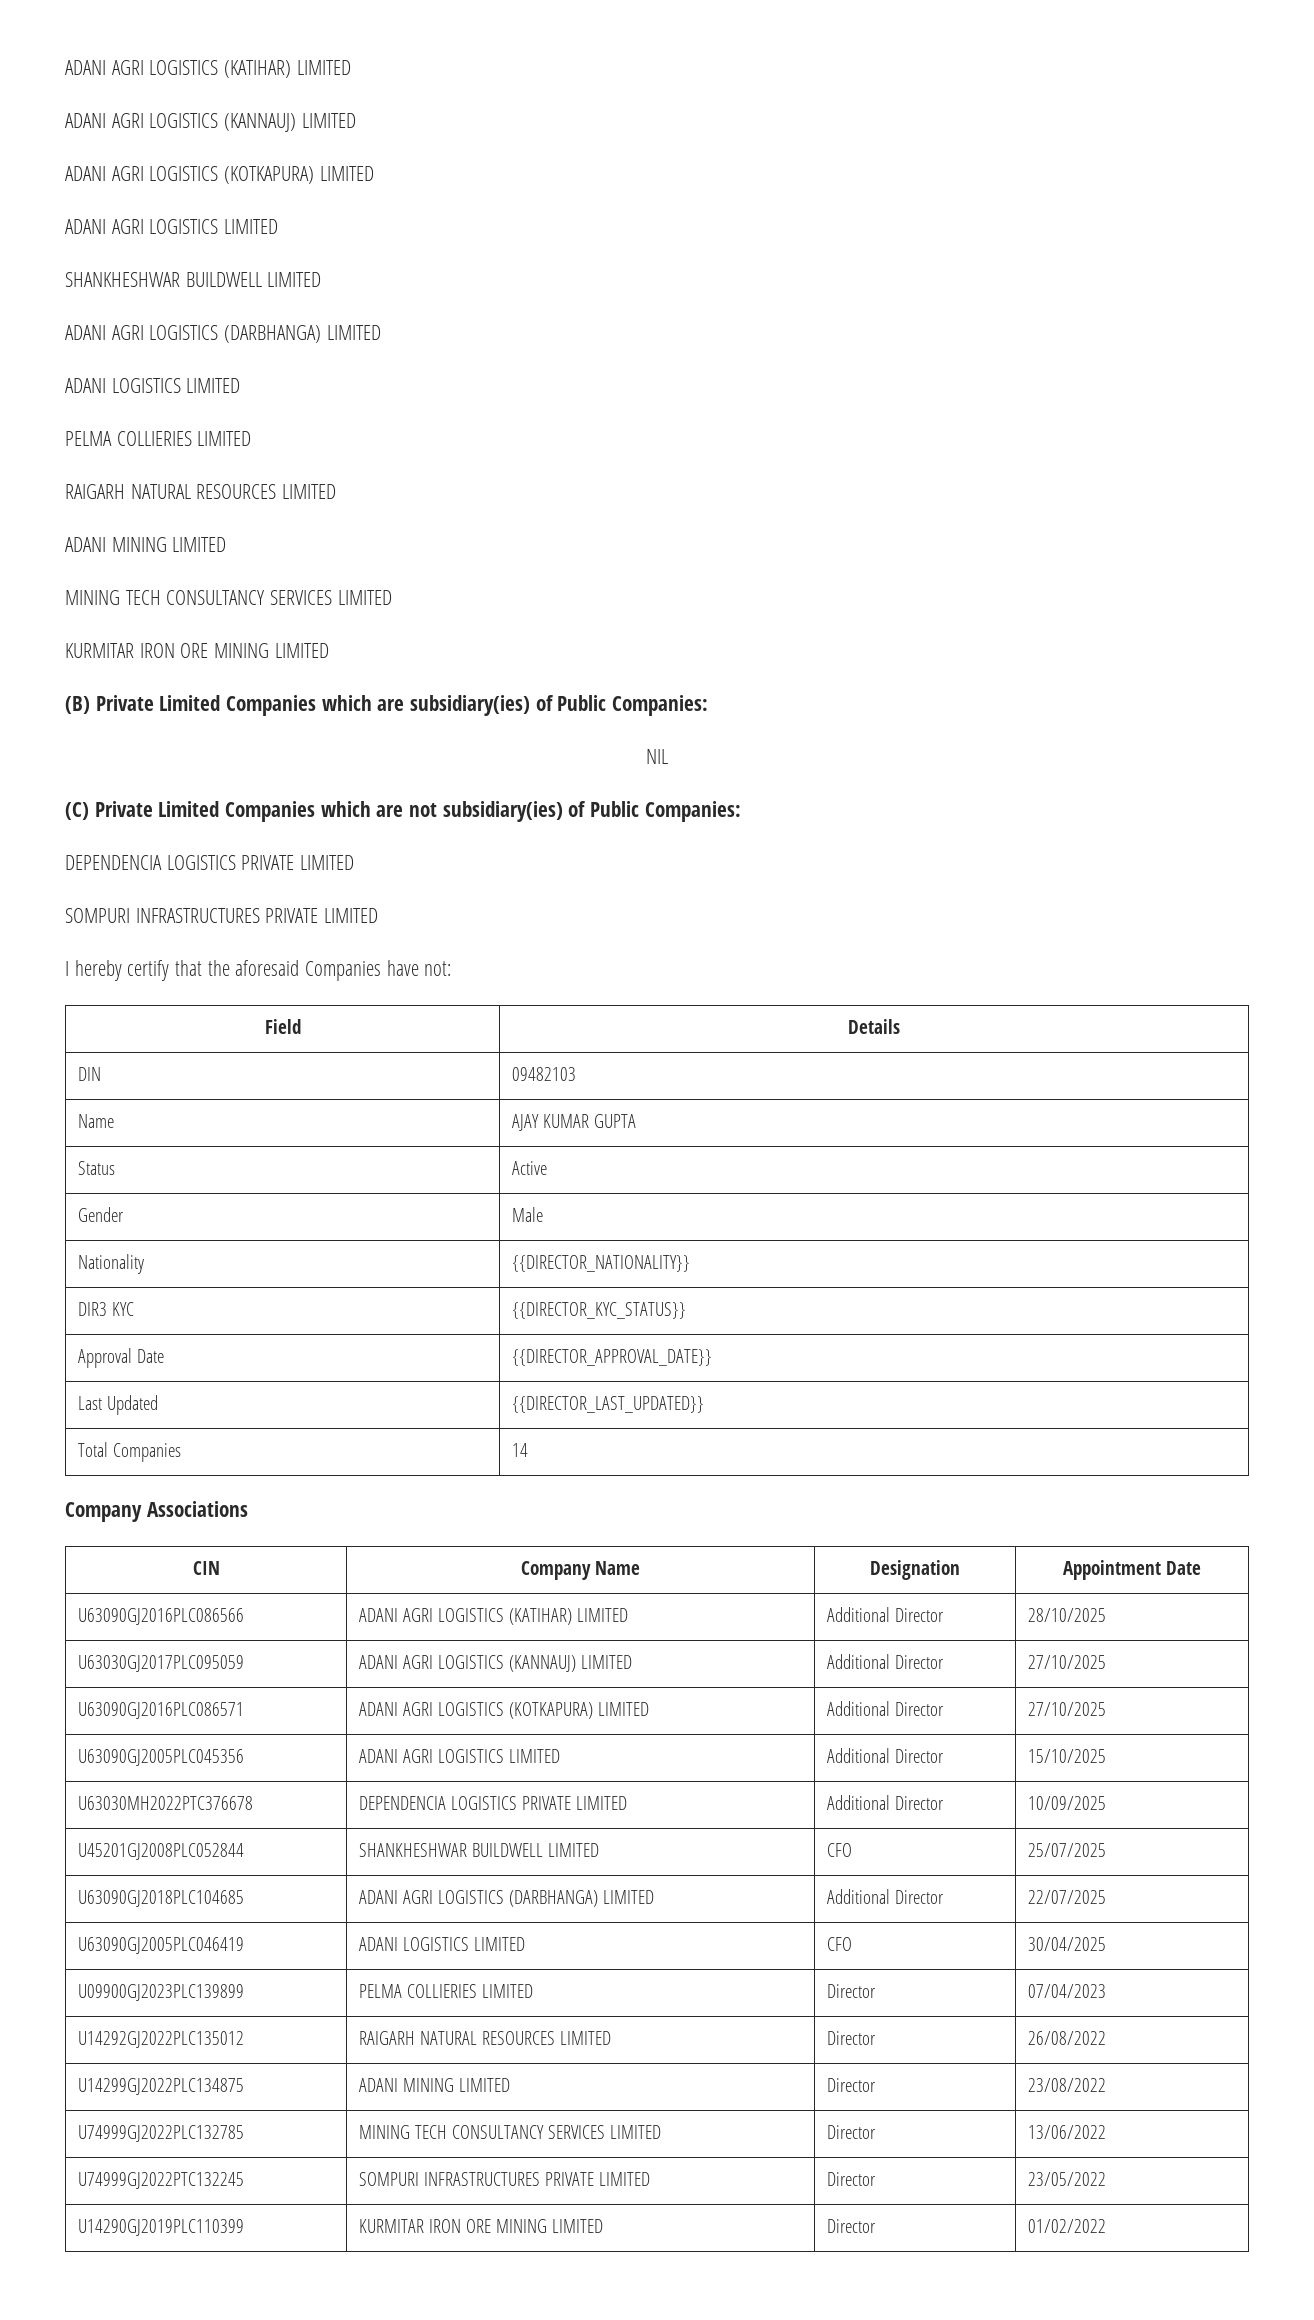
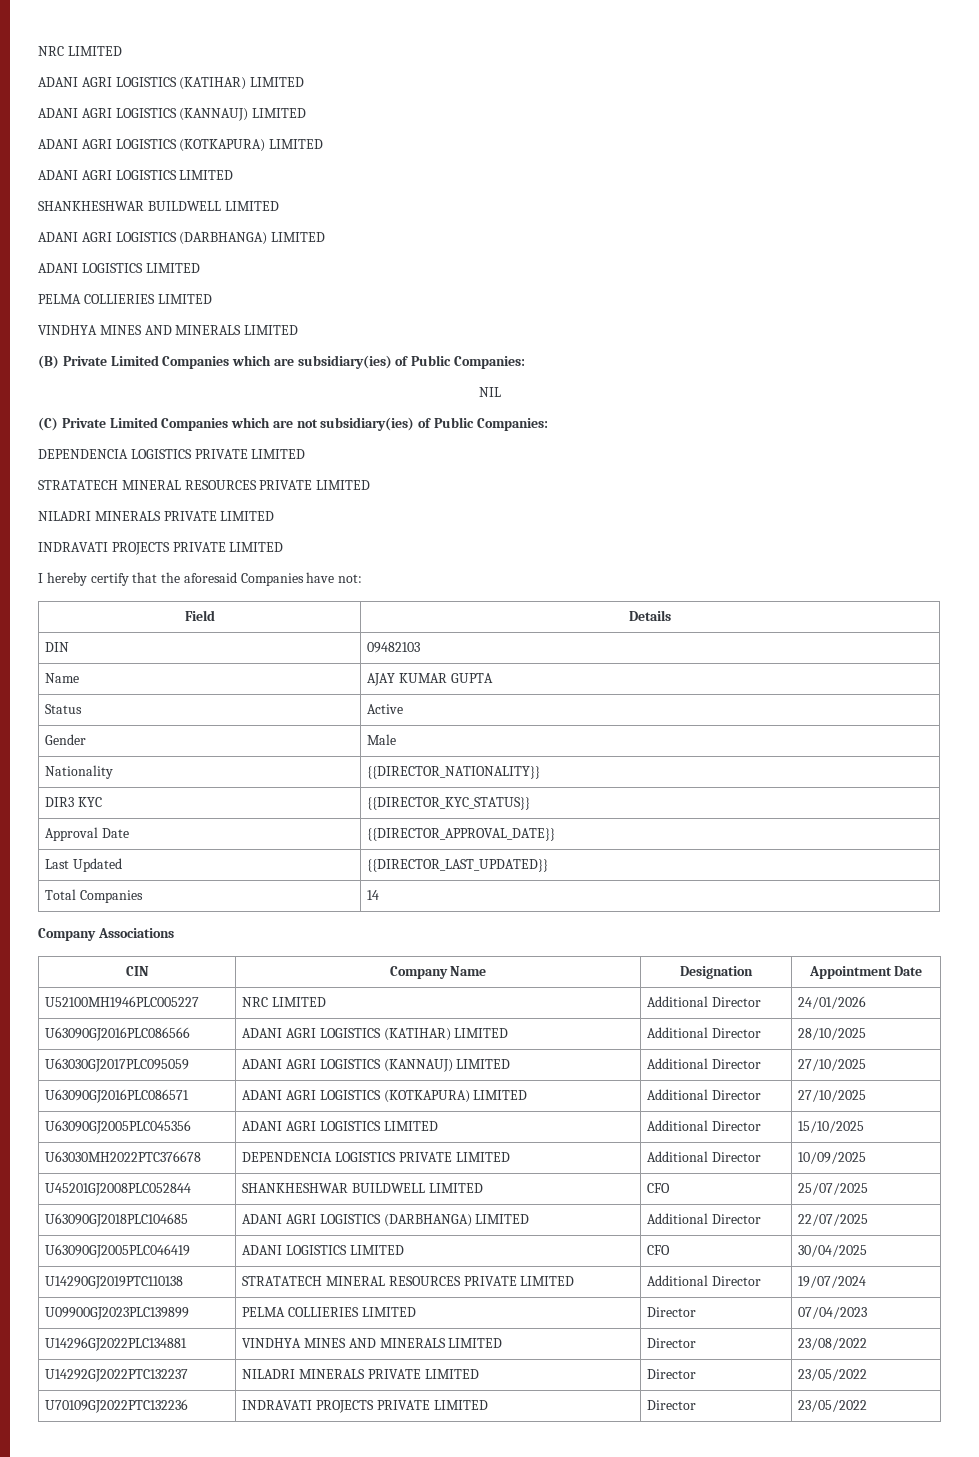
(65, 67) none -> [38,46,122,56] NRC LIMITED //
[65,484,336,499] [65,537,227,552] [65,590,392,605] [65,643,269,658] RAIGARH NATURAL RESOURCES LIMITED // ADANI MINING LIMITED // MINING TECH CONSULTANCY SERVICES LIMITED // KURMITAR IRON ORE MINING -> [38,325,242,335] VINDHYA MINES AND MINERALS
[65,908,260,923] SOMPURI INFRASTRUCTURES -> [38,480,371,490] [38,511,275,521] [38,542,170,555] STRATATECH MINERAL RESOURCES PRIVATE LIMITED // NILADRI MINERALS PRIVATE LIMITED // INDRAVATI PROJECTS
(1202, 1568) none -> [45,996,200,1008] [242,997,326,1007] [647,996,761,1007] [798,996,867,1009] // U52100MH1946PLC005227 | NRC LIMITED | Additional Director | 24/01/2026
(1106, 1944) none -> [45,1276,184,1289] [242,1276,575,1286] [647,1275,761,1286] [798,1276,867,1288] // U14290GJ2019PTC110138 | STRATATECH MINERAL RESOURCES PRIVATE LIMITED | Additional Director | 19/07/2024
[77,2031,244,2048] [358,2031,612,2045] [826,2031,876,2045] [1027,2031,1106,2045] [77,2078,244,2095] [358,2078,511,2092] [826,2078,876,2092] [1027,2078,1106,2092] [77,2125,244,2142] [358,2125,662,2139] [826,2125,876,2139] [1027,2125,1106,2139] [77,2172,244,2189] [358,2172,541,2186] U14292GJ2022PLC135012 | RAIGARH NATURAL RESOURCES LIMITED | Director | 26/08/2022 // U14299GJ2022PLC134875 | ADANI MINING LIMITED | Director | 23/08/2022 // U74999GJ2022PLC132785 | MINING TECH CONSULTANCY SERVICES LIMITED | Director | 13/06/2022 // U74999GJ2022PTC132245 | SOMPURI INFRASTRUCTURES -> [45,1337,188,1351] [242,1338,503,1348] [647,1338,697,1348] [798,1338,868,1350] [45,1369,189,1382] [242,1369,365,1379] U14296GJ2022PLC134881 | VINDHYA MINES AND MINERALS LIMITED | Director | 23/08/2022 // U14292GJ2022PTC132237 | NILADRI MINERALS
[77,2219,244,2236] [358,2219,604,2233] [826,2219,876,2233] [1027,2219,1106,2233] U14290GJ2019PLC110399 | KURMITAR IRON ORE MINING LIMITED | Director | 01/02/2022 -> [45,1399,189,1413] [242,1400,488,1413] [647,1400,697,1410] [798,1400,868,1412] U70109GJ2022PTC132236 | INDRAVATI PROJECTS PRIVATE LIMITED | Director | 23/05/2022

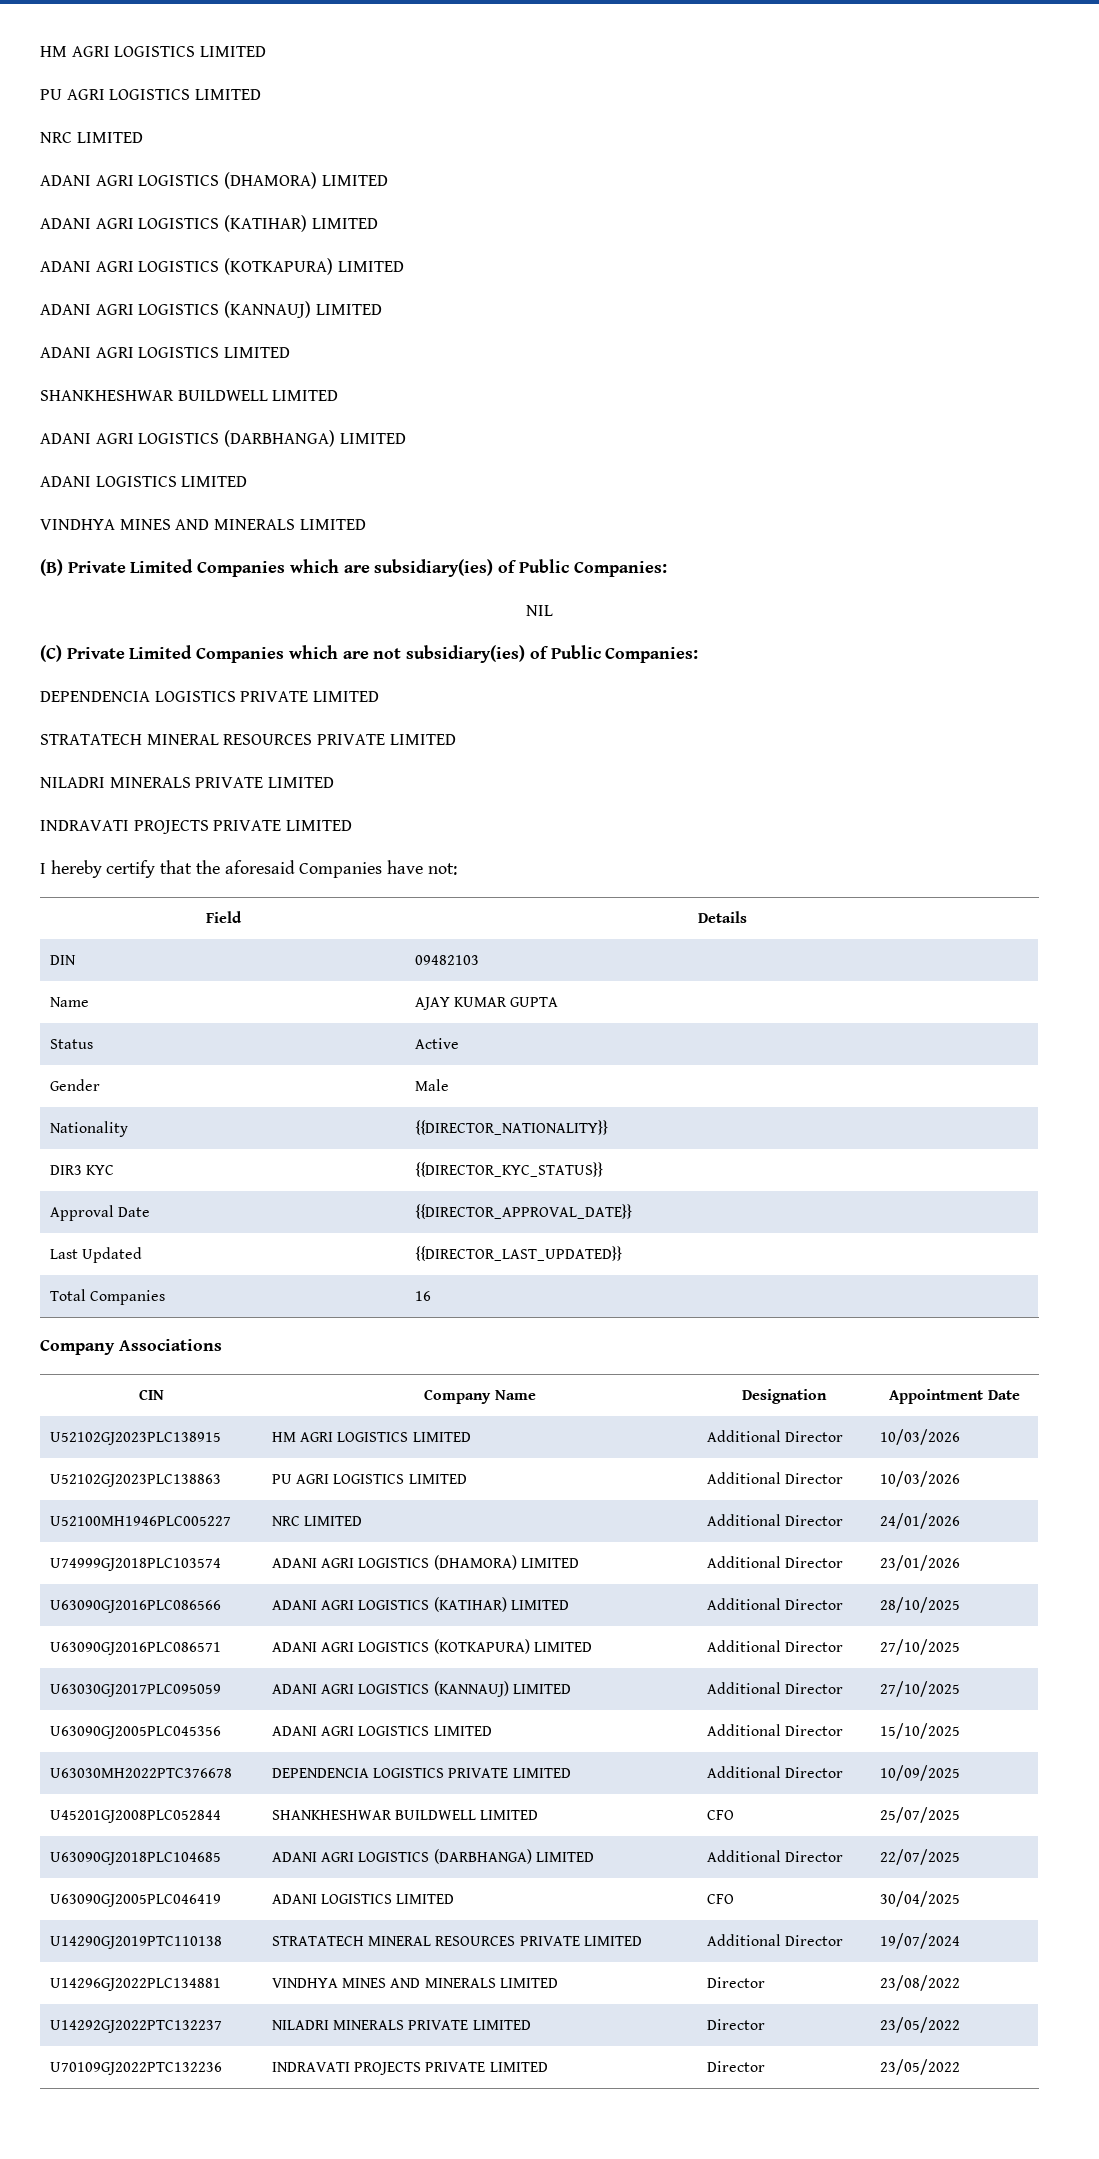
[38,46,64,56] NRC -> [40,46,267,57] [40,89,262,100] [40,132,143,143] [40,172,318,189] HM AGRI LOGISTICS LIMITED // PU AGRI LOGISTICS LIMITED // NRC LIMITED // ADANI AGRI LOGISTICS (DHAMORA)
[179,108,307,121] [38,139,266,152] (KANNAUJ) LIMITED // ADANI AGRI LOGISTICS (KOTKAPURA) -> [224,258,404,275] [40,301,312,318] (KOTKAPURA) LIMITED // ADANI AGRI LOGISTICS (KANNAUJ)
[38,294,212,304] // PELMA COLLIERIES LIMITED -> (248, 481) none
[367,890,380,900] 14 -> [414,1291,431,1301] 16
(923, 971) none -> [49,1432,221,1445] [271,1432,471,1442] [706,1430,844,1442] [879,1429,960,1445] [49,1474,221,1487] [271,1474,467,1484] [706,1472,844,1484] [879,1471,960,1487] // U52102GJ2023PLC138915 | HM AGRI LOGISTICS LIMITED | Additional Director | 10/03/2026 // U52102GJ2023PLC138863 | PU AGRI LOGISTICS LIMITED | Additional Director | 10/03/2026
(867, 1002) none -> [49,1558,221,1571] [271,1555,580,1570] [706,1556,844,1568] [879,1555,960,1571] // U74999GJ2018PLC103574 | ADANI AGRI LOGISTICS (DHAMORA) LIMITED | Additional Director | 23/01/2026
[45,1058,190,1072] [242,1059,511,1072] [647,1058,761,1069] [798,1059,867,1071] [45,1089,190,1103] [242,1090,470,1103] U63030GJ2017PLC095059 | ADANI AGRI LOGISTICS (KANNAUJ) LIMITED | Additional Director | 27/10/2025 // U63090GJ2016PLC086571 | ADANI AGRI LOGISTICS (KOTKAPURA) -> [49,1642,221,1655] [271,1639,593,1654] [706,1640,844,1652] [879,1639,960,1655] [49,1684,221,1697] [271,1681,509,1697] U63090GJ2016PLC086571 | ADANI AGRI LOGISTICS (KOTKAPURA) LIMITED | Additional Director | 27/10/2025 // U63030GJ2017PLC095059 | ADANI AGRI LOGISTICS (KANNAUJ)
[45,1307,190,1320] [242,1307,416,1317] [647,1307,697,1317] [798,1307,868,1319] // U09900GJ2023PLC139899 | PELMA COLLIERIES LIMITED | Director | 07/04/2023 -> (960, 1941) none

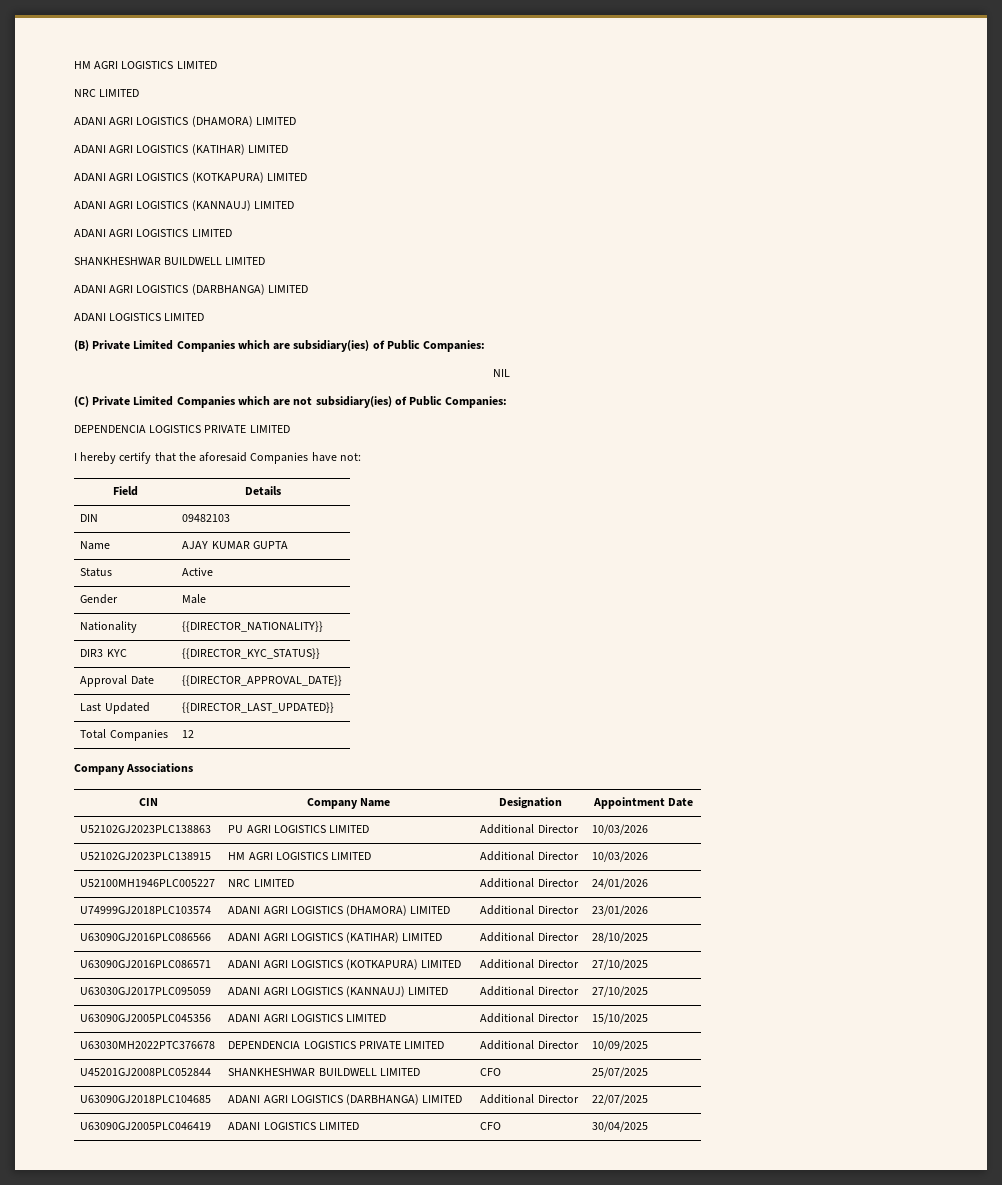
[40,46,267,57] [40,89,262,100] HM AGRI LOGISTICS LIMITED // PU AGRI LOGISTICS LIMITED -> [74,61,217,69] HM AGRI LOGISTICS LIMITED
[40,519,366,530] // VINDHYA MINES AND MINERALS LIMITED -> (205, 317) none
[40,734,456,745] [40,777,335,788] [40,820,353,834] // STRATATECH MINERAL RESOURCES PRIVATE LIMITED // NILADRI MINERALS PRIVATE LIMITED // INDRAVATI PROJECTS PRIVATE LIMITED -> (290, 429) none
[414,1291,431,1301] 16 -> [182,730,195,738] 12
[49,1432,221,1445] [271,1432,471,1442] [706,1430,844,1442] [879,1429,960,1445] [49,1474,221,1487] [271,1474,292,1484] U52102GJ2023PLC138915 | HM AGRI LOGISTICS LIMITED | Additional Director | 10/03/2026 // U52102GJ2023PLC138863 | PU -> [80,825,212,833] [228,825,370,833] [480,824,579,834] [592,824,649,835] [80,852,212,860] [228,852,246,860] U52102GJ2023PLC138863 | PU AGRI LOGISTICS LIMITED | Additional Director | 10/03/2026 // U52102GJ2023PLC138915 | HM
[49,1936,222,1949] [271,1936,643,1946] [706,1934,844,1946] [879,1933,960,1949] [49,1978,221,1991] [271,1978,559,1988] [706,1977,765,1988] [879,1975,960,1991] [49,2020,222,2033] [271,2020,531,2030] [706,2019,765,2030] [879,2017,960,2033] [49,2062,222,2075] [271,2062,548,2075] [706,2061,765,2072] [879,2059,960,2075] // U14290GJ2019PTC110138 | STRATATECH MINERAL RESOURCES PRIVATE LIMITED | Additional Director | 19/07/2024 // U14296GJ2022PLC134881 | VINDHYA MINES AND MINERALS LIMITED | Director | 23/08/2022 // U14292GJ2022PTC132237 | NILADRI MINERALS PRIVATE LIMITED | Director | 23/05/2022 // U70109GJ2022PTC132236 | INDRAVATI PROJECTS PRIVATE LIMITED | Director | 23/05/2022 -> (649, 1126) none

